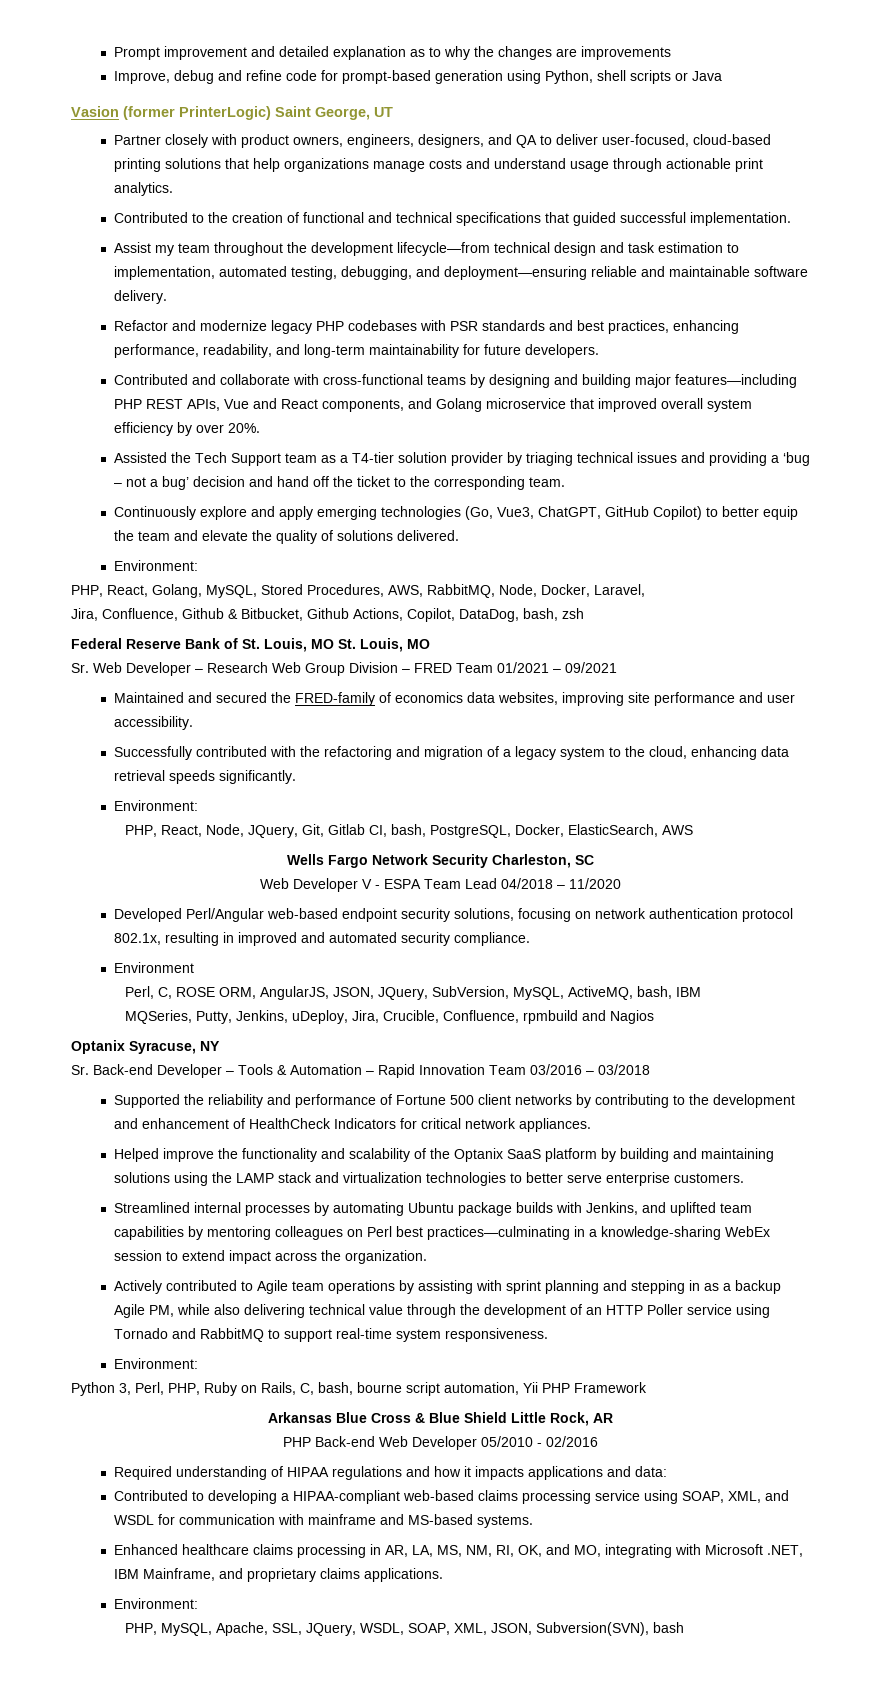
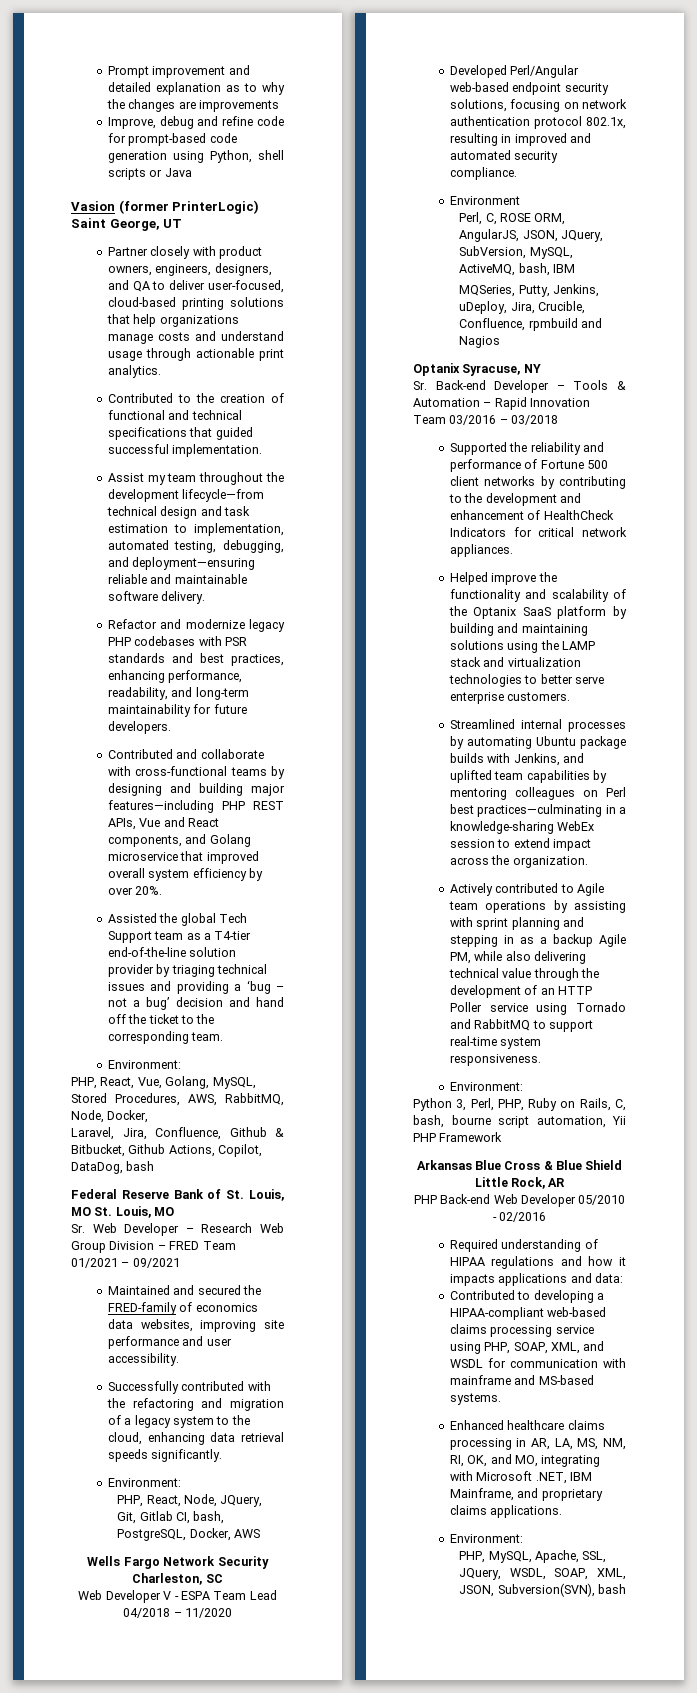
(431, 77) none -> [209,133,237,143] code
(191, 457) none -> [180,913,216,926] global
(394, 457) none -> [107,947,186,957] end-of-the-line
[113,506,798,520] [113,530,459,544] [113,560,198,571] [71,585,148,597] // Continuously explore and apply emerging technologies (Go, Vue3, ChatGPT, GitHub Copilot) to better equip the team and elevate the quality of solutions delivered. // Environment: // PHP, React, -> [107,1060,181,1069] [71,1077,162,1089] // Environment: // PHP, React, Vue,
(590, 590) none -> (149, 1116) //
(645, 590) // -> (114, 1133) none
[523,608,584,621] bash, zsh -> [126,1161,155,1171] bash
[568,824,659,837] ElasticSearch, -> (231, 1534) none
(678, 1497) none -> [484,1342,511,1354] PHP,

